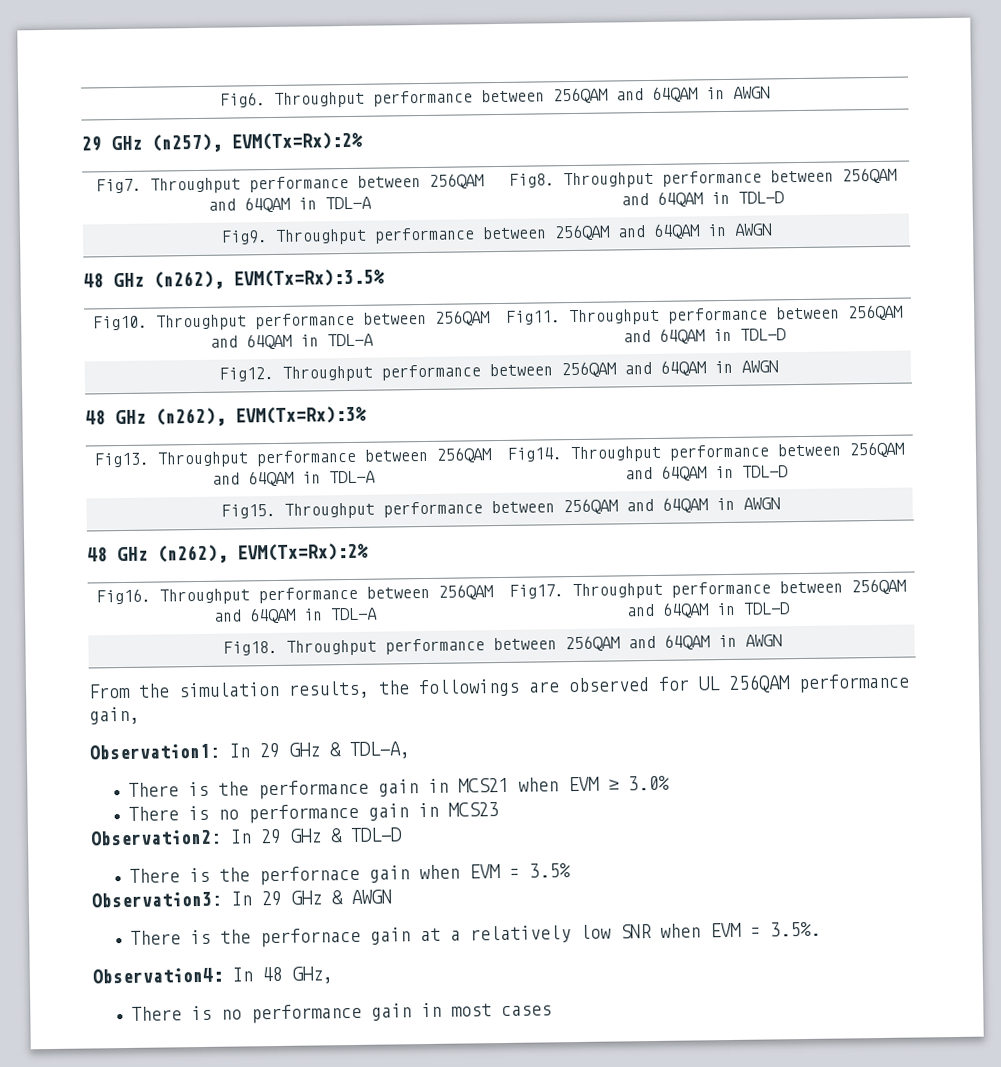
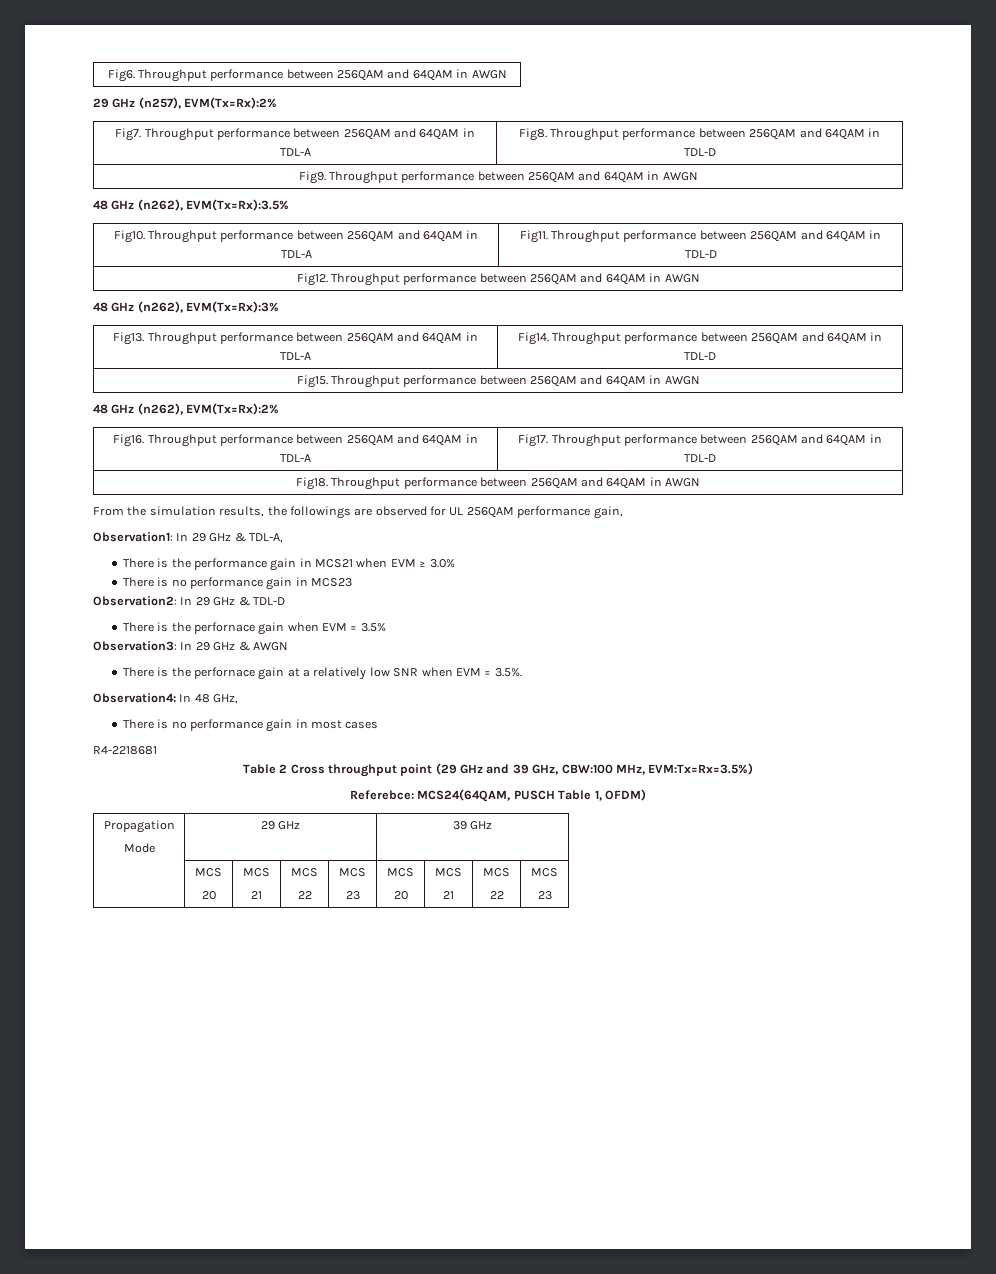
(552, 1011) none -> [93,746,157,755] [242,763,754,777] [350,789,646,802] [103,820,175,833] [123,843,155,853] [260,821,301,830] [452,821,493,830] [195,868,222,877] [201,891,216,900] [243,868,270,877] [251,891,262,899] [291,868,318,877] [297,891,312,899] [339,868,366,877] [345,891,360,900] [387,868,414,877] [393,891,408,900] [435,868,462,877] [443,891,454,899] [483,868,510,877] [489,891,504,899] [531,868,558,877] [537,891,552,900] // R4-2218681 // Table 2 Cross throughput point (29 GHz and 39 GHz, CBW:100 MHz, EVM:Tx=Rx=3.5%) // Referebce: MCS24(64QAM, PUSCH Table 1, OFDM) // Propagation // Mode | 29 GHz | 39 GHz // | MCS // 20 | MCS // 21 | MCS // 22 | MCS // 23 | MCS // 20 | MCS // 21 | MCS // 22 | MCS // 23

